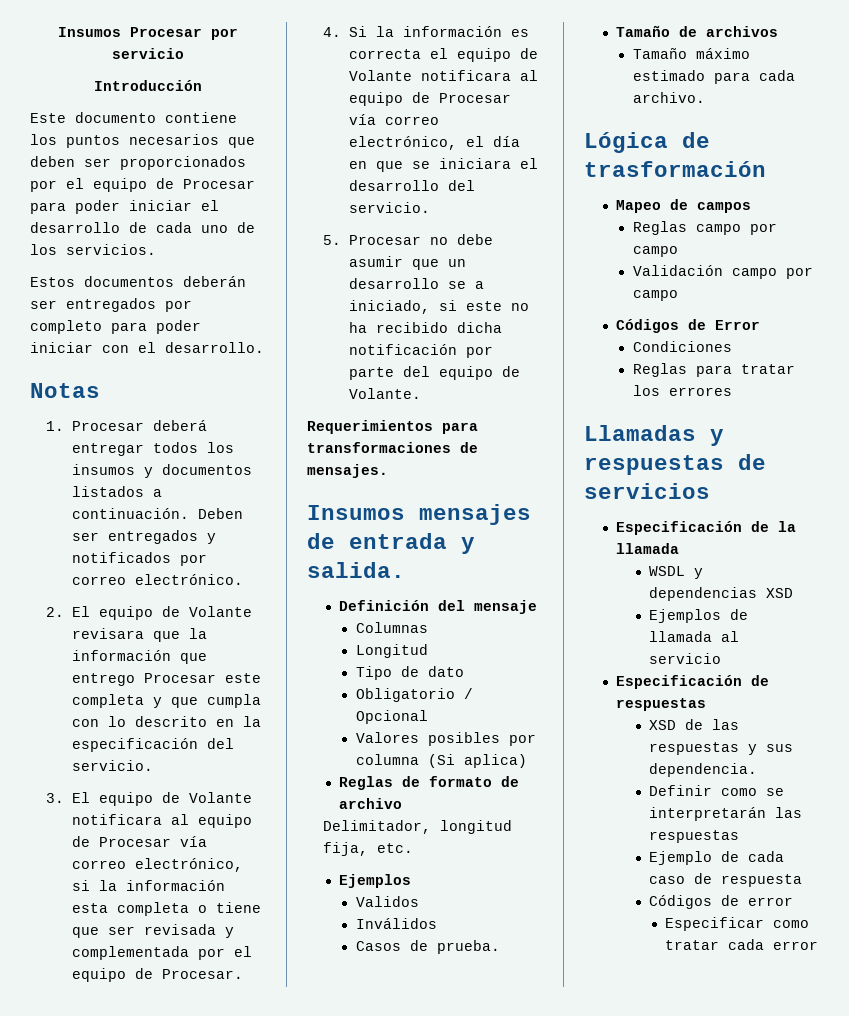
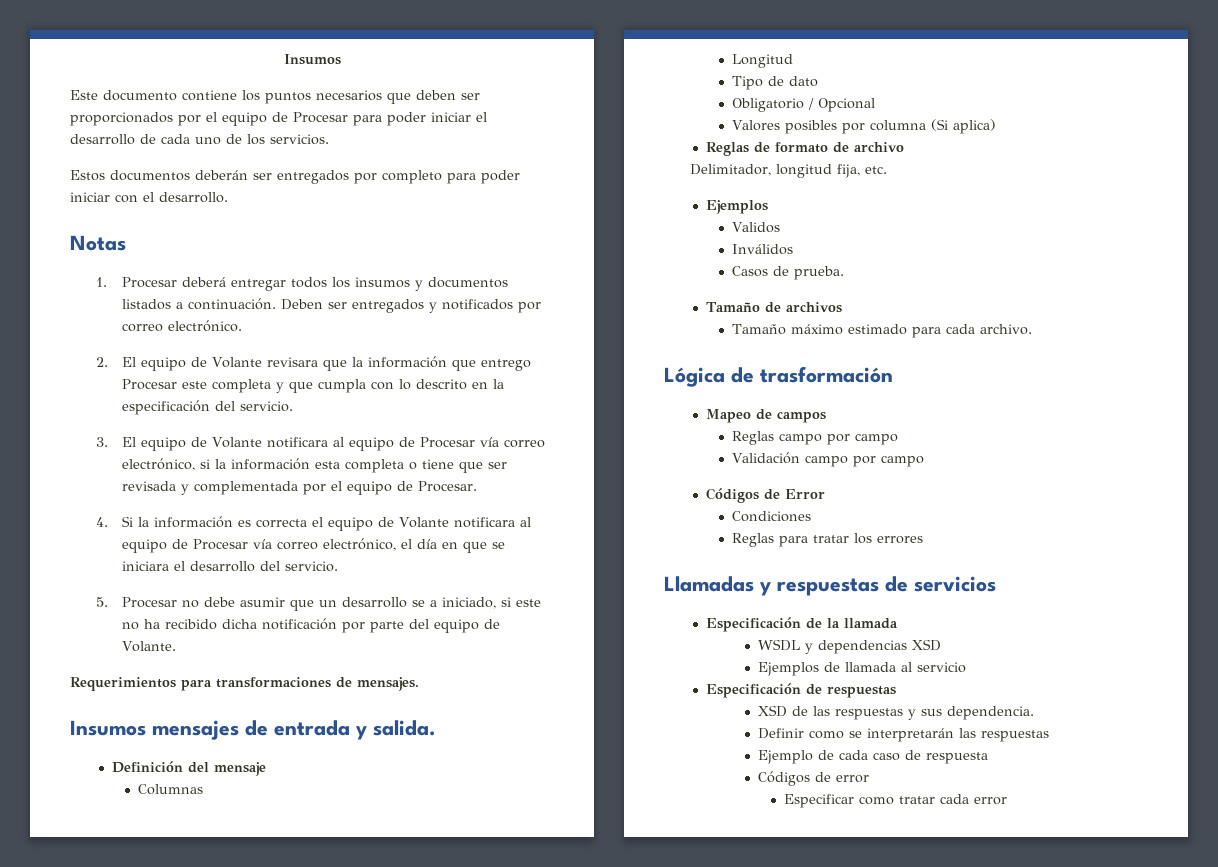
[57,27,238,40] [111,48,184,59] [93,80,202,91] Insumos Procesar por servicio // Introducción -> [283,54,341,65] Insumos

